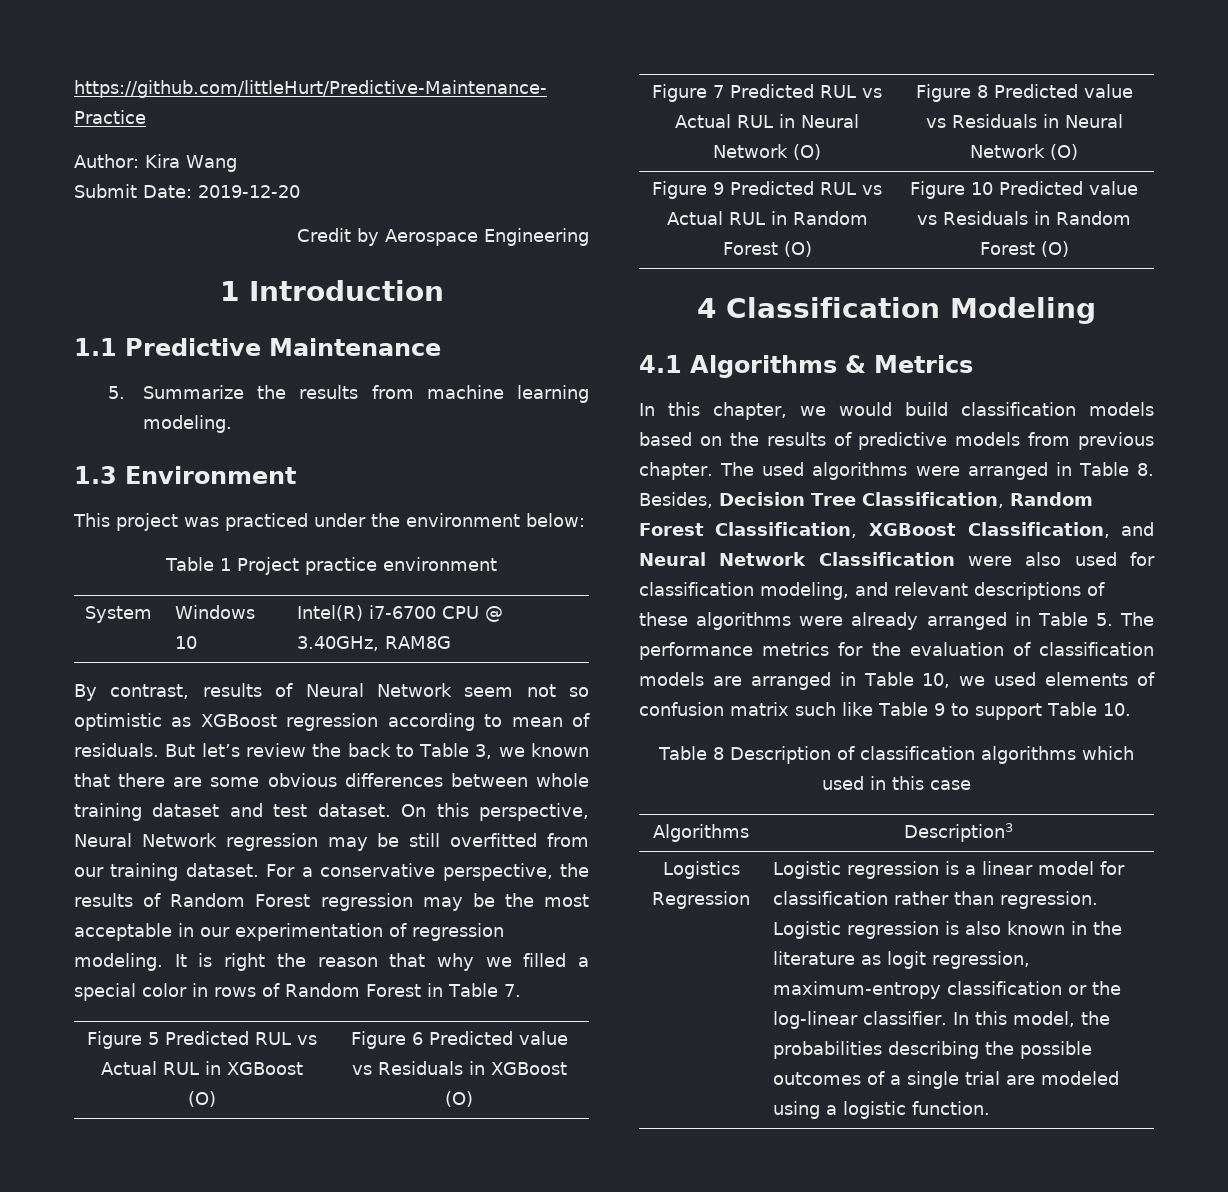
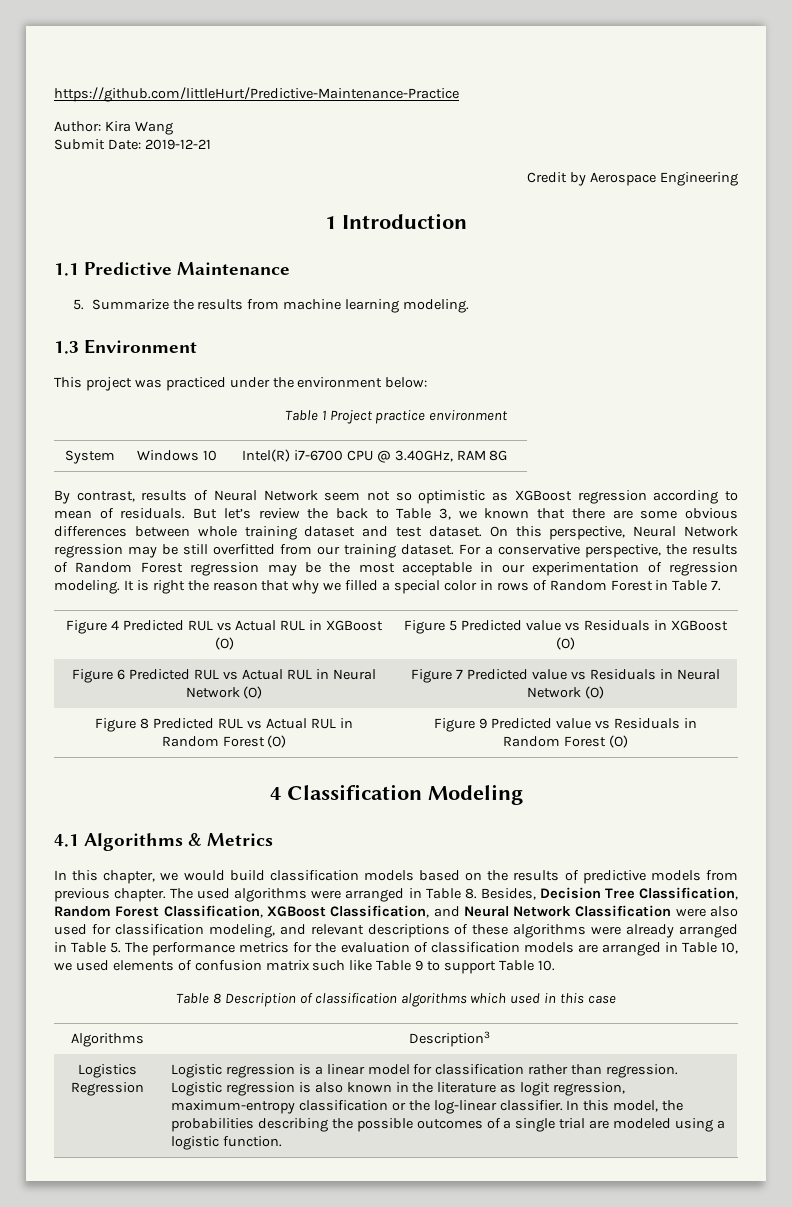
[198,185,300,198] 2019-12-20 -> [144,139,211,150] 2019-12-21
[385,636,452,649] RAM8G -> [456,450,508,461] RAM 8G
[147,1032,159,1045] 5 -> [110,620,119,630] 4
[411,1032,423,1045] 6 -> [449,620,458,631] 5
[712,85,724,98] 7 -> [117,669,126,680] 6
[976,85,988,98] 8 -> [456,669,464,679] 7
[712,182,724,195] 9 -> [140,718,150,729] 8
[970,182,993,195] 10 -> [479,718,488,729] 9

